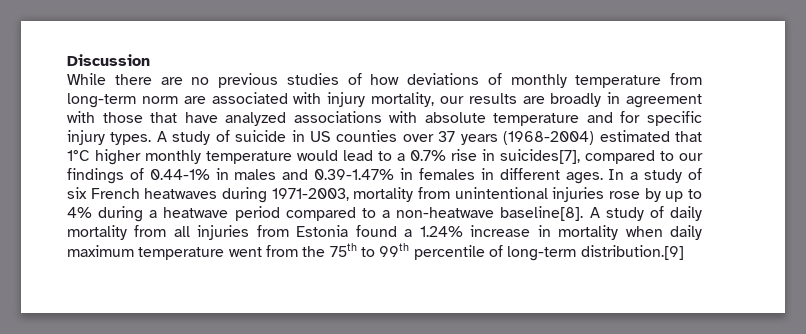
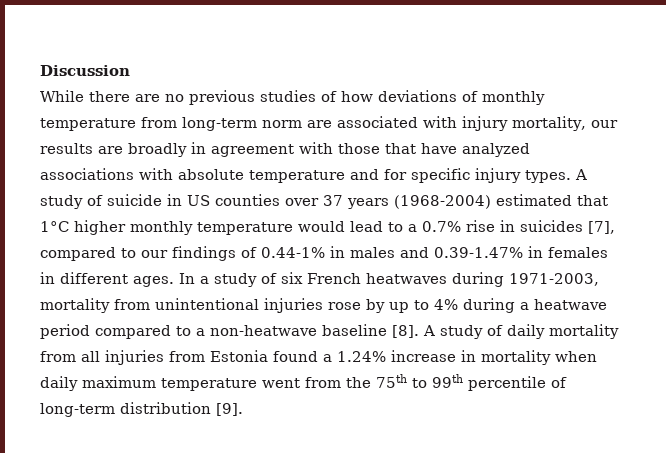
[500,149,580,164] suicides[7], -> [520,220,615,234] suicides [7],
[500,206,584,221] baseline[8]. -> [322,324,419,338] baseline [8].
[580,245,684,260] distribution.[9] -> [120,402,243,416] distribution [9].

